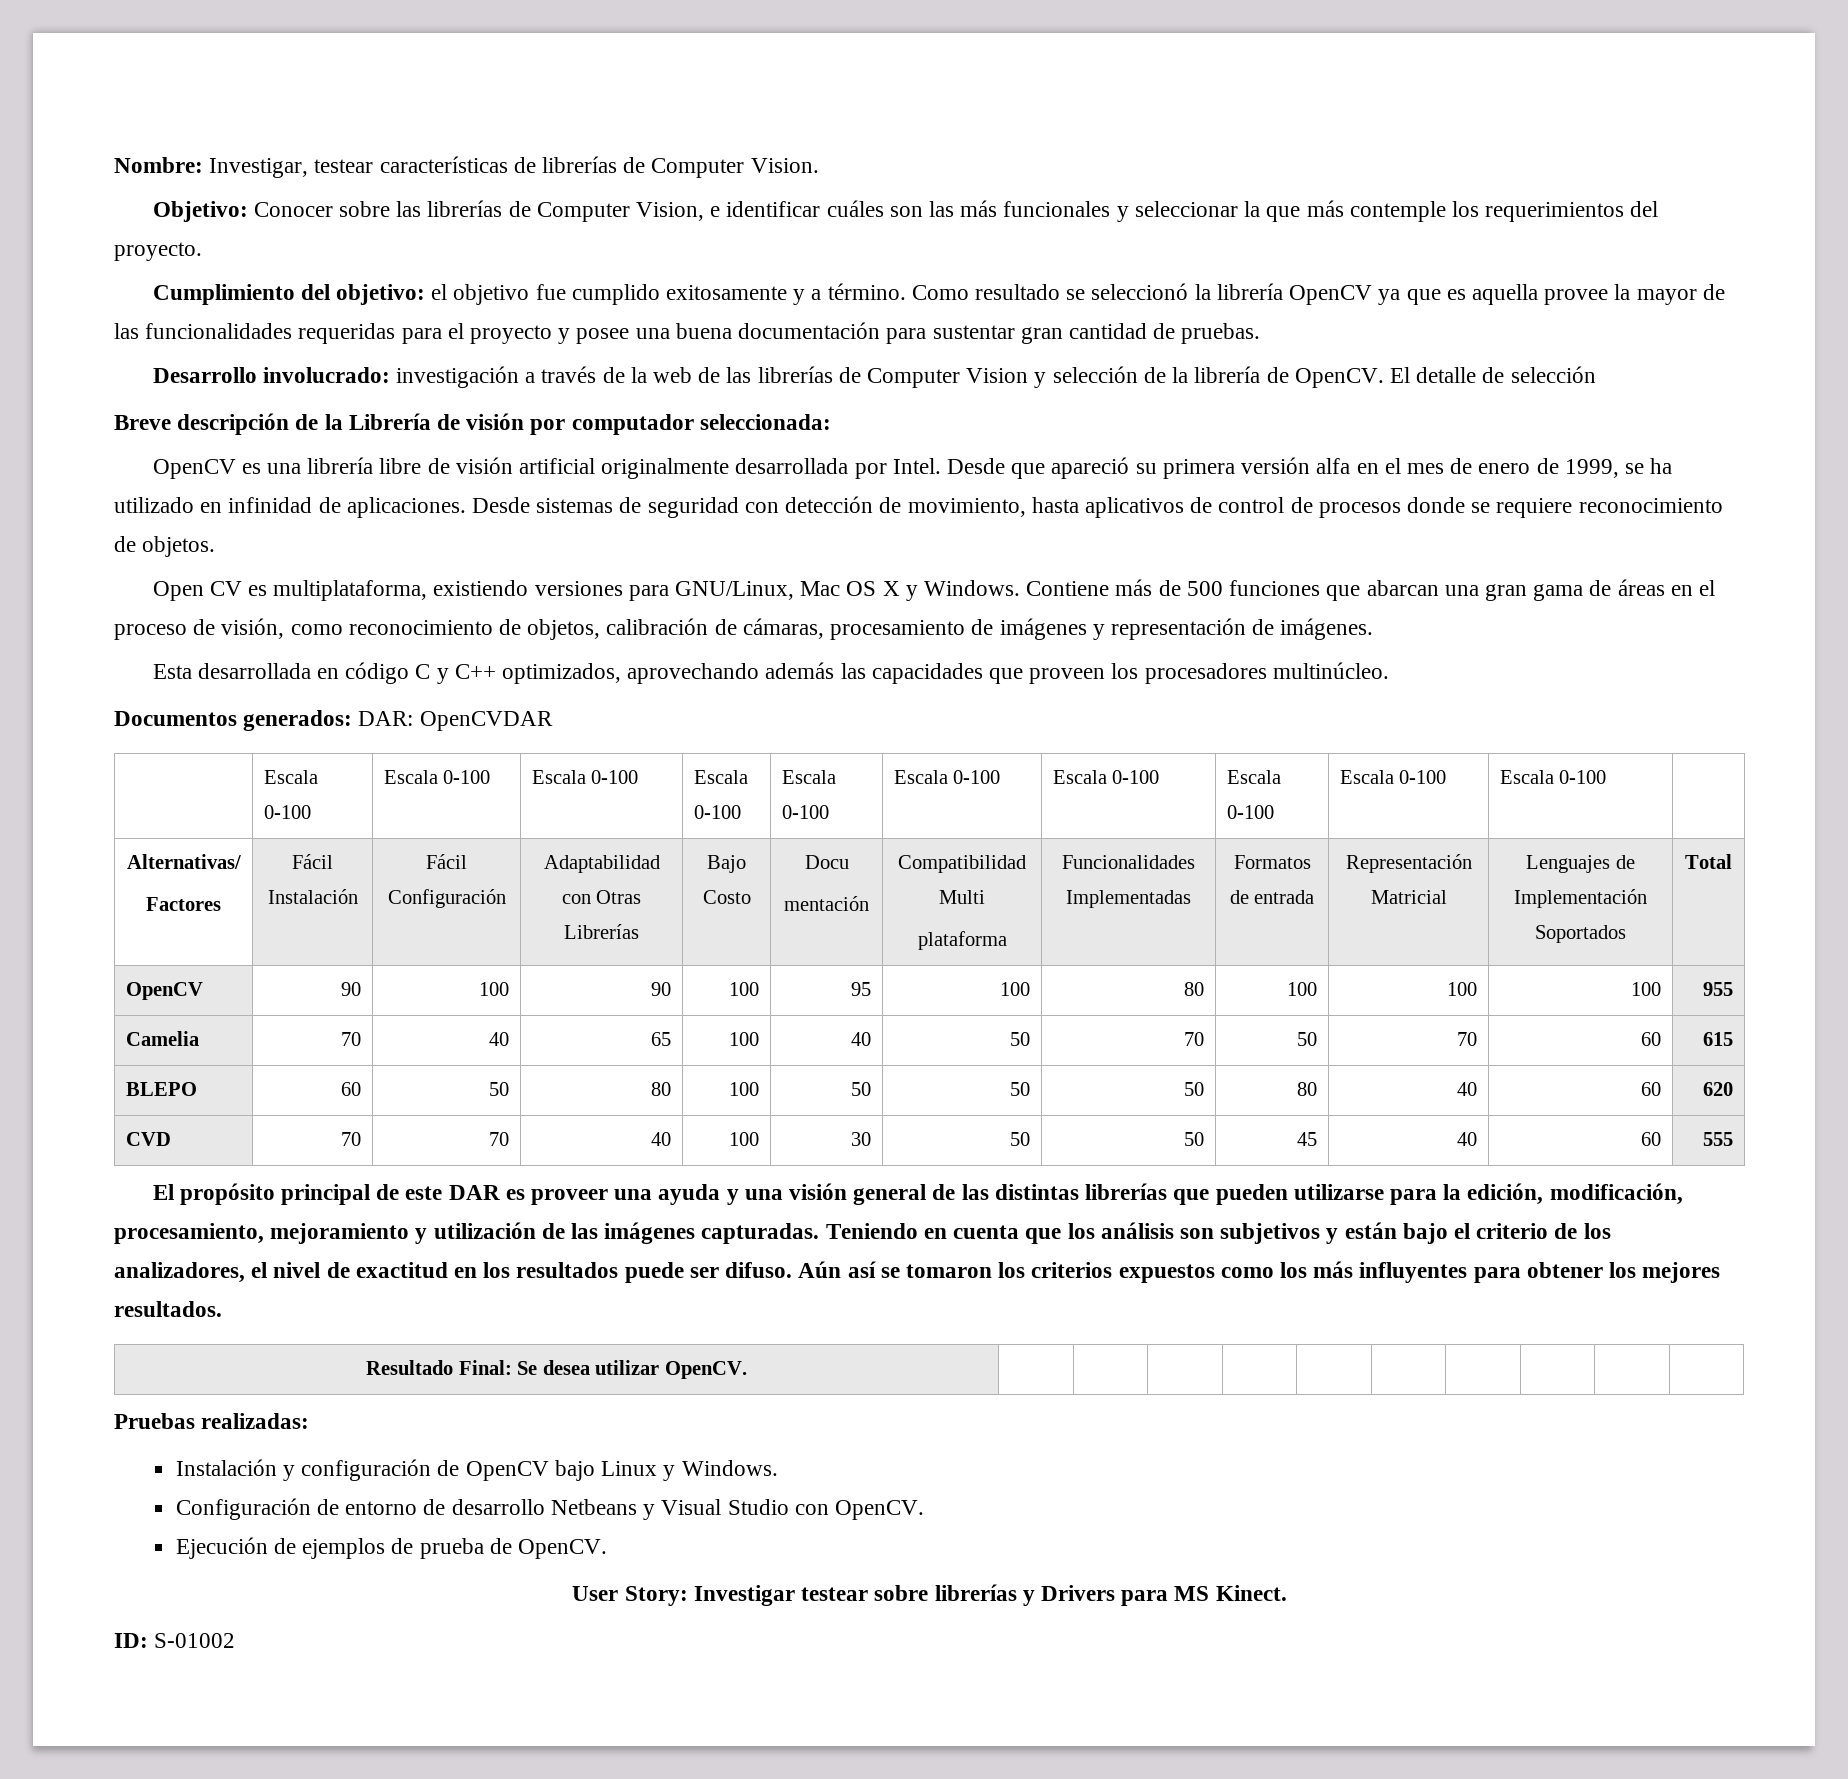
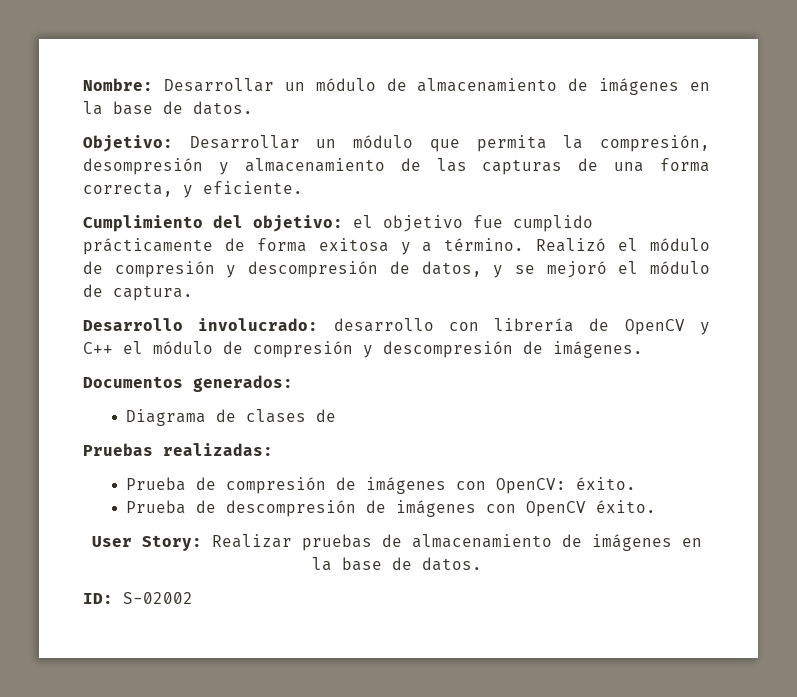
[209,156,819,178] [152,200,1659,222] [114,242,202,261] Investigar, testear características de librerías de Computer Vision. // Objetivo: Conocer sobre las librerías de Computer Vision, e identificar cuáles son las más funcionales y seleccionar la que más contemple los requerimientos del proyecto. -> [163,78,710,95] [83,101,253,115] [83,135,710,152] [83,158,710,175] [83,181,303,198] Desarrollar un módulo de almacenamiento de imágenes en la base de datos. // Objetivo: Desarrollar un módulo que permita la compresión, desompresión y almacenamiento de las capturas de una forma correcta, y eficiente.
[666,283,1725,305] [114,322,1261,344] [152,366,1596,388] [114,413,831,435] [152,457,1673,479] [114,496,1723,518] [114,536,216,557] [152,579,1716,601] [114,618,1374,640] [152,662,1389,684] [114,710,553,731] [263,770,318,784] [263,805,311,819] [383,770,491,784] [531,770,639,784] [693,770,748,784] [693,805,741,819] [781,770,836,784] [781,805,829,819] [893,770,1001,784] [1052,770,1160,784] [1226,770,1281,784] [1226,805,1274,819] [1339,770,1447,784] [1499,770,1607,784] [126,854,241,869] [146,897,221,911] [292,854,333,869] [267,889,358,904] [426,854,467,869] [387,889,506,908] [543,855,660,873] [561,890,642,904] [564,924,639,939] [707,855,746,873] [702,890,751,904] [804,855,849,869] [784,896,869,911] [898,855,1026,873] [939,890,985,904] [917,931,1007,950] [1062,855,1195,869] [1066,890,1191,908] [1233,855,1311,869] [1229,890,1315,904] [1345,854,1472,873] [1370,890,1447,904] [1526,855,1635,873] [1514,889,1647,908] [1535,925,1626,943] [1685,854,1732,869] [125,982,203,1000] [341,982,362,996] [479,982,510,996] [651,982,672,996] [729,982,760,996] [851,982,872,996] [1000,982,1031,996] [1184,982,1205,996] [1287,982,1318,996] [1447,982,1478,996] [1631,982,1662,996] [1703,982,1734,996] [125,1031,199,1046] [341,1032,362,1046] [489,1032,510,1046] [651,1032,672,1046] [729,1032,760,1046] [851,1032,872,1046] [1010,1032,1031,1046] [1184,1032,1205,1046] [1297,1032,1318,1046] [1457,1032,1478,1046] [1641,1032,1662,1046] [1703,1032,1734,1046] [125,1082,197,1096] [341,1082,362,1096] [489,1082,510,1096] [651,1082,672,1096] [729,1082,760,1096] [851,1082,872,1096] [1010,1082,1031,1096] [1184,1082,1205,1096] [1297,1082,1318,1096] [1457,1082,1478,1096] [1641,1082,1662,1096] [1703,1082,1734,1096] [125,1132,171,1146] [341,1132,362,1146] [489,1132,510,1146] [651,1132,672,1146] [729,1132,760,1146] [851,1132,872,1146] [1010,1132,1031,1146] [1184,1132,1205,1146] [1297,1132,1318,1146] [1457,1132,1478,1146] [1641,1132,1662,1146] [1703,1132,1734,1146] [152,1183,1683,1205] [114,1222,1611,1244] [114,1261,1721,1283] [114,1301,222,1317] [366,1360,747,1379] [114,1413,310,1429] [175,1459,778,1481] [175,1498,924,1520] [175,1537,608,1559] [572,1584,1287,1606] exitosamente y a término. Como resultado se seleccionó la librería OpenCV ya que es aquella provee la mayor de las funcionalidades requeridas para el proyecto y posee una buena documentación para sustentar gran cantidad de pruebas. // Desarrollo involucrado: investigación a través de la web de las librerías de Computer Vision y selección de la librería de OpenCV. El detalle de selección // Breve descripción de la Librería de visión por computador seleccionada: // OpenCV es una librería libre de visión artificial originalmente desarrollada por Intel. Desde que apareció su primera versión alfa en el mes de enero de 1999, se ha utilizado en infinidad de aplicaciones. Desde sistemas de seguridad con detección de movimiento, hasta aplicativos de control de procesos donde se requiere reconocimiento de objetos. // Open CV es multiplataforma, existiendo versiones para GNU/Linux, Mac OS X y Windows. Contiene más de 500 funciones que abarcan una gran gama de áreas en el proceso de visión, como reconocimiento de objetos, calibración de cámaras, procesamiento de imágenes y representación de imágenes. // Esta desarrollada en código C y C++ optimizados, aprovechando además las capacidades que proveen los procesadores multinúcleo. // Documentos generados: DAR: OpenCVDAR // | Escala 0-100 | Escala 0-100 | Escala 0-100 | Escala 0-100 | Escala 0-100 | Escala 0-100 | Escala 0-100 | Escala 0-100 | Escala 0-100 | Escala 0-100 | // Alternativas/ // Factores | Fácil Instalación | Fácil Configuración | Adaptabilidad con Otras Librerías | Bajo Costo | Docu // mentación | Compatibilidad Multi // plataforma | Funcionalidades Implementadas | Formatos de entrada | Representación Matricial | Lenguajes de Implementación Soportados | Total // OpenCV | 90 | 100 | 90 | 100 | 95 | 100 | 80 | 100 | 100 | 100 | 955 // Camelia | 70 | 40 | 65 | 100 | 40 | 50 | 70 | 50 | 70 | 60 | 615 // BLEPO | 60 | 50 | 80 | 100 | 50 | 50 | 50 | 80 | 40 | 60 | 620 // CVD | 70 | 70 | 40 | 100 | 30 | 50 | 50 | 45 | 40 | 60 | 555 // El propósito principal de este DAR es proveer una ayuda y una visión general de las distintas librerías que pueden utilizarse para la edición, modificación, procesamiento, mejoramiento y utilización de las imágenes capturadas. Teniendo en cuenta que los análisis son subjetivos y están bajo el criterio de los analizadores, el nivel de exactitud en los resultados puede ser difuso. Aún así se tomaron los criterios expuestos como los más influyentes para obtener los mejores resultados. // Resultado Final: Se desea utilizar OpenCV. | | | | | | | | | | // Pruebas realizadas: // Instalación y configuración de OpenCV bajo Linux y Windows. // Configuración de entorno de desarrollo Netbeans y Visual Studio con OpenCV. // Ejecución de ejemplos de prueba de OpenCV. // User Story: Investigar testear sobre librerías y Drivers para MS Kinect. -> [83,238,711,255] [83,261,710,278] [83,284,193,301] [83,318,710,335] [83,341,643,358] [83,375,293,392] [125,409,336,426] [83,443,273,456] [125,477,636,494] [125,500,656,517] [91,534,702,551] [311,557,482,571] prácticamente de forma exitosa y a término. Realizó el módulo de compresión y descompresión de datos, y se mejoró el módulo de captura. // Desarrollo involucrado: desarrollo con librería de OpenCV y C++ el módulo de compresión y descompresión de imágenes. // Documentos generados: // Diagrama de clases de // Pruebas realizadas: // Prueba de compresión de imágenes con OpenCV: éxito. // Prueba de descompresión de imágenes con OpenCV éxito. // User Story: Realizar pruebas de almacenamiento de imágenes en la base de datos.
[154,1633,236,1648] S-01002 -> [123,592,193,604] S-02002

